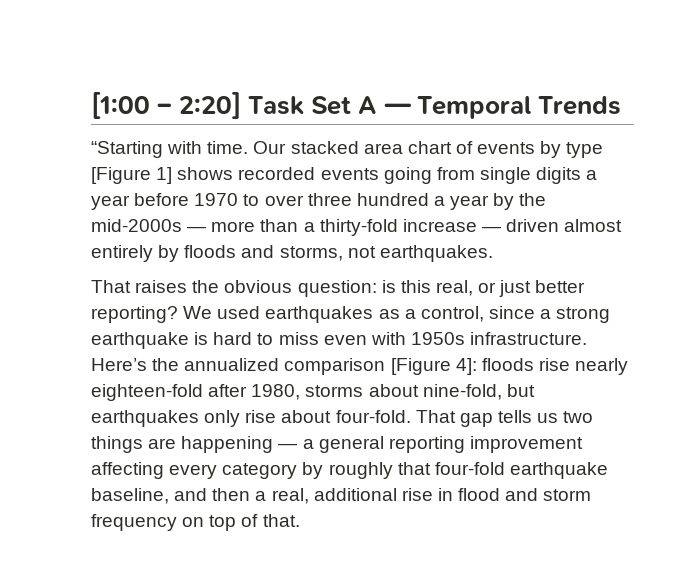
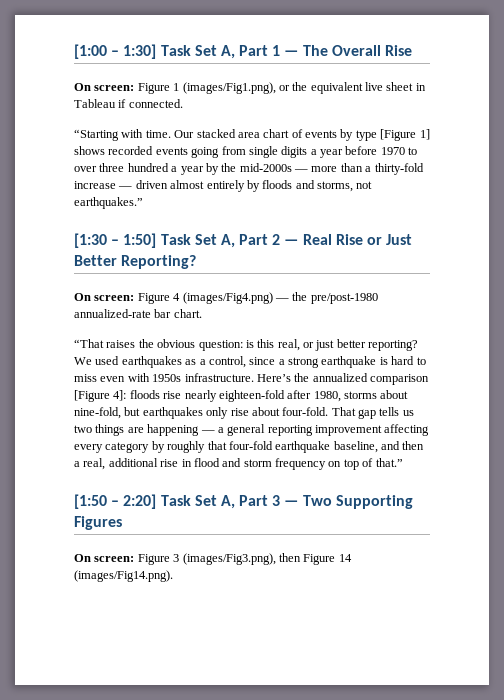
[179,92,622,119] 2:20] Task Set A — Temporal Trends -> [123,44,413,59] [74,82,426,94] [74,99,183,108] 1:30] Task Set A, Part 1 — The Overall Rise // On screen: Figure 1 (images/Fig1.png), or the equivalent live sheet in Tableau if connected.
[379,245,493,262] [91,280,131,293] earthquakes. // That -> [74,197,143,209] [74,233,413,248] [74,255,197,269] [74,292,378,304] [74,309,202,318] [74,339,104,348] earthquakes.” // [1:30 – 1:50] Task Set A, Part 2 — Real Rise or Just Better Reporting? // On screen: Figure 4 (images/Fig4.png) — the pre/post-1980 annualized-rate bar chart. // “That
[262,514,300,527] that. -> [375,458,403,467] [74,494,413,509] [74,516,122,530] [74,553,352,565] [74,570,173,582] that.” // [1:50 – 2:20] Task Set A, Part 3 — Two Supporting Figures // On screen: Figure 3 (images/Fig3.png), then Figure 14 (images/Fig14.png).

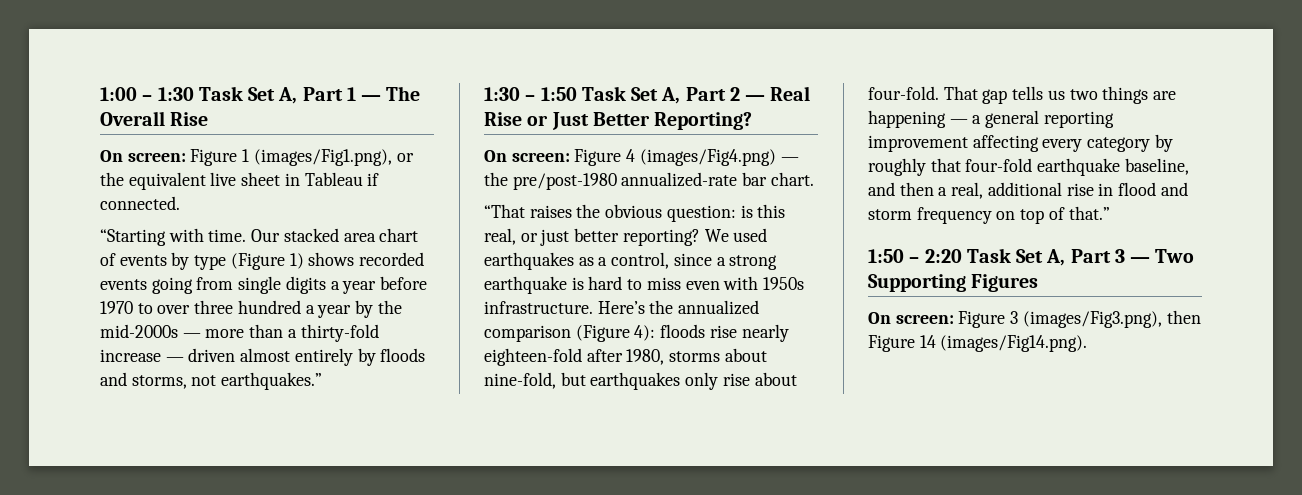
[74,44,157,59] [1:00 – 1:30] -> [100,87,194,101] 1:00 – 1:30
[380,129,430,141] [Figure 1] -> [230,253,304,270] (Figure 1)
[74,233,157,248] [1:30 – 1:50] -> [484,87,577,101] 1:30 – 1:50
[74,390,127,402] [Figure 4]: -> [575,325,656,342] (Figure 4):
[74,494,157,509] [1:50 – 2:20] -> [868,249,962,263] 1:50 – 2:20

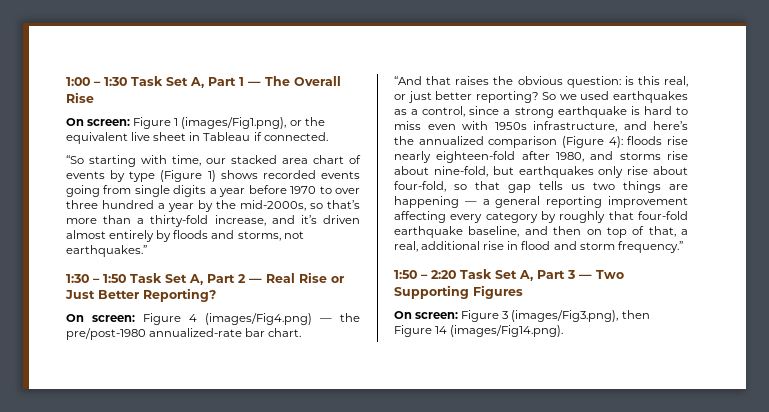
[100,228,281,246] “Starting with time. Our -> [66,155,226,167] “So starting with time, our
[100,324,201,338] mid-2000s — -> [240,200,360,211] mid-2000s, so that’s
[100,349,184,362] increase — -> [214,215,317,226] increase, and it’s
[484,204,525,218] “That -> [394,76,452,85] “And that
[704,229,729,242] We -> [542,92,577,100] So we
[484,301,645,314] infrastructure. Here’s -> [533,121,688,132] infrastructure, and here’s
[669,351,721,362] storms -> [590,151,688,160] and storms rise
[868,86,978,100] four-fold. That -> [394,181,500,192] four-fold, so that
(934, 189) none -> [586,226,676,238] on top of that,
[916,206,1110,224] frequency on top of that.” -> [617,241,683,253] frequency.”

